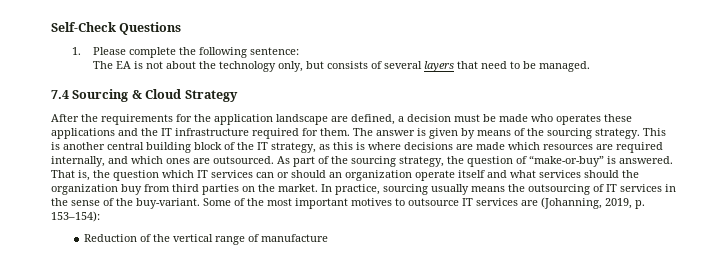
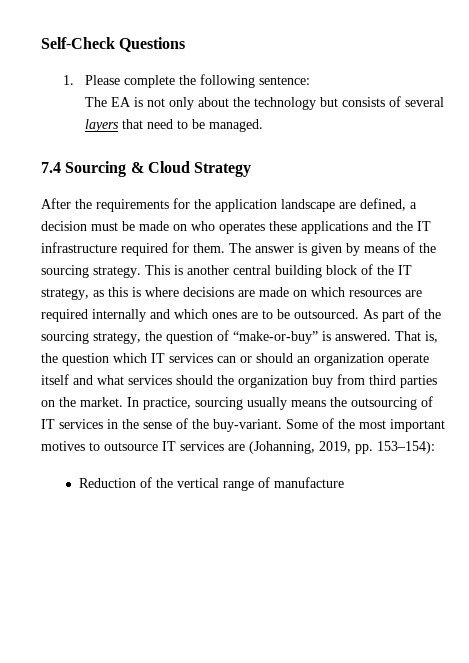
(164, 65) none -> [169,97,195,110] only
[278,61,304,72] only, -> (317, 103) none
(528, 118) none -> [173,224,187,231] on
(505, 146) none -> [293,290,307,297] on
[51,156,105,167] internally, -> [92,309,146,322] internally
(210, 161) none -> [262,309,290,319] to be
[635,200,645,209] p. -> [355,444,373,454] pp.

